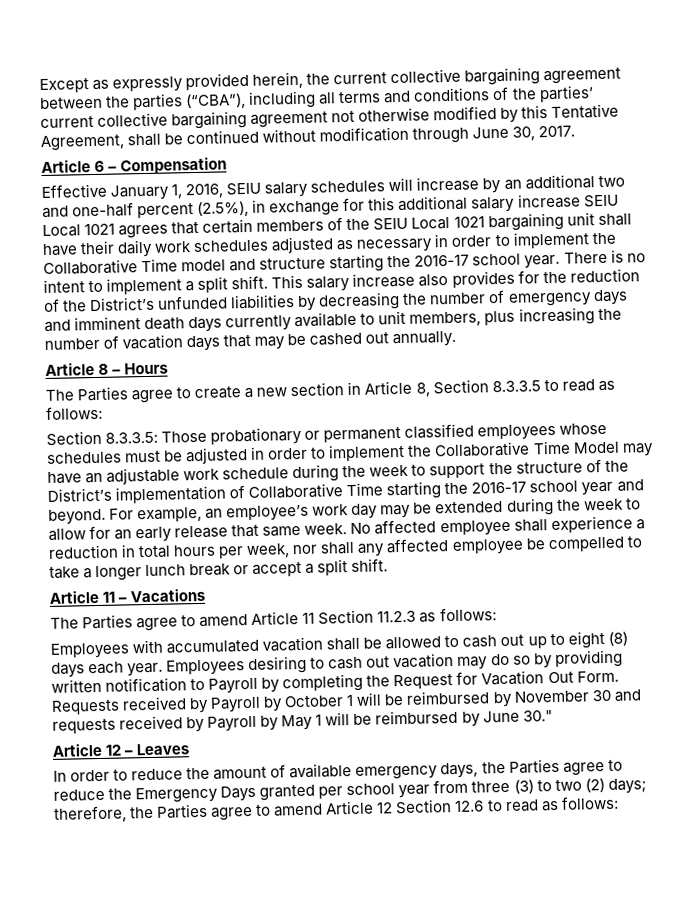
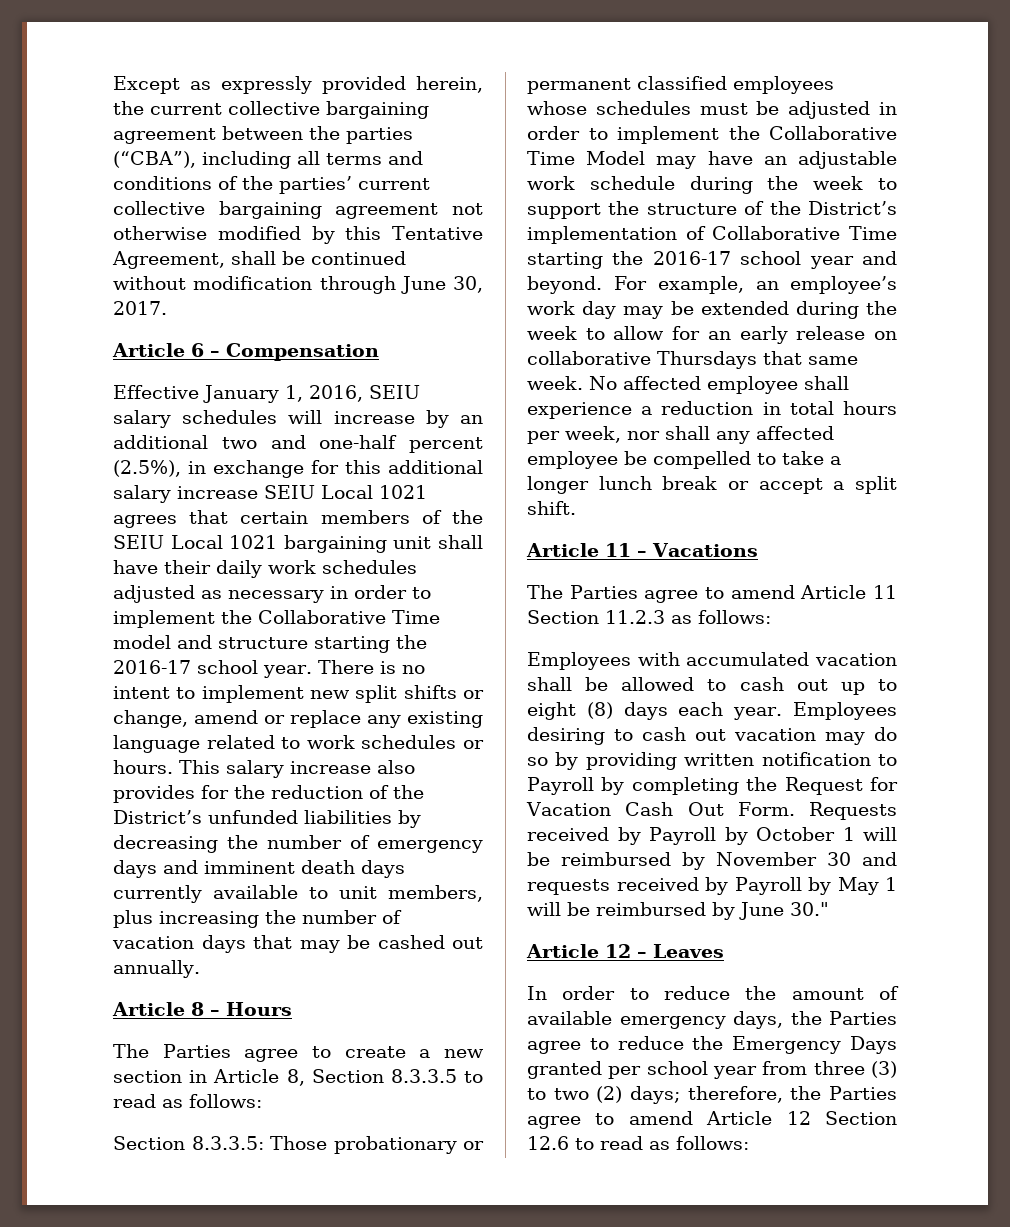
[185,275,269,293] a split shift. -> [310,685,484,703] [113,710,483,728] [113,735,484,753] [113,760,173,774] new split shifts or change, amend or replace any existing language related to work schedules or hours.
(229, 532) none -> [874,331,897,340] [527,351,757,369] on collaborative Thursdays
(545, 678) none -> [625,802,674,816] Cash

